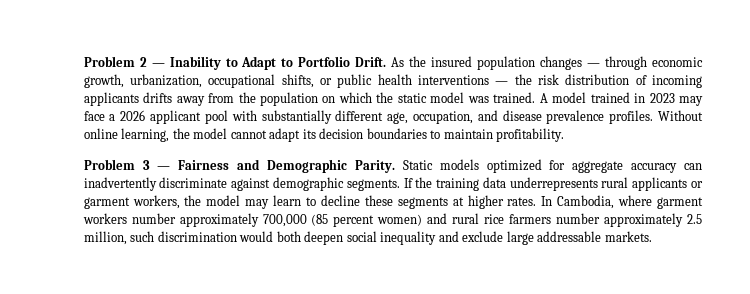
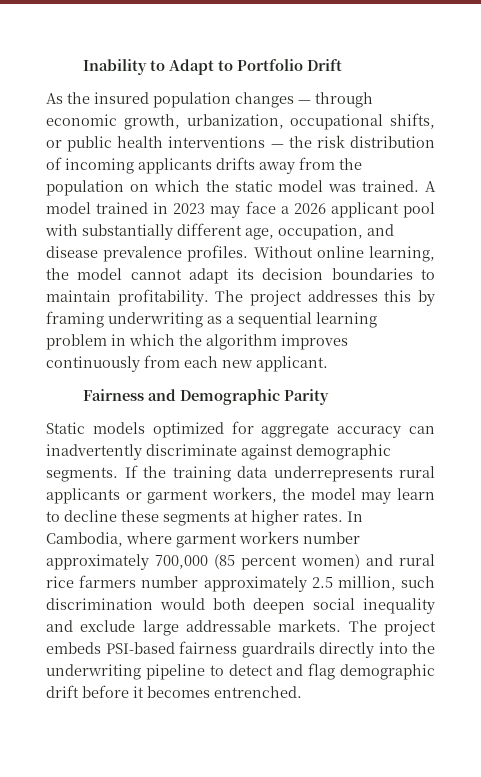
[83,56,165,67] Problem 2 — -> (82, 67) none
[355,57,387,67] Drift. -> [306,59,342,71] Drift //
[83,159,171,170] // Problem 3 — -> [215,290,436,306] [46,311,377,328] [46,334,348,350] [46,355,328,372] The project addresses this by framing underwriting as a sequential learning problem in which the algorithm improves continuously from each new applicant. //
[354,160,395,173] Parity. -> [283,389,329,405] Parity //
(652, 236) none -> [348,620,436,636] [46,641,435,658] [46,663,435,680] [46,685,302,698] The project embeds PSI-based fairness guardrails directly into the underwriting pipeline to detect and flag demographic drift before it becomes entrenched.

